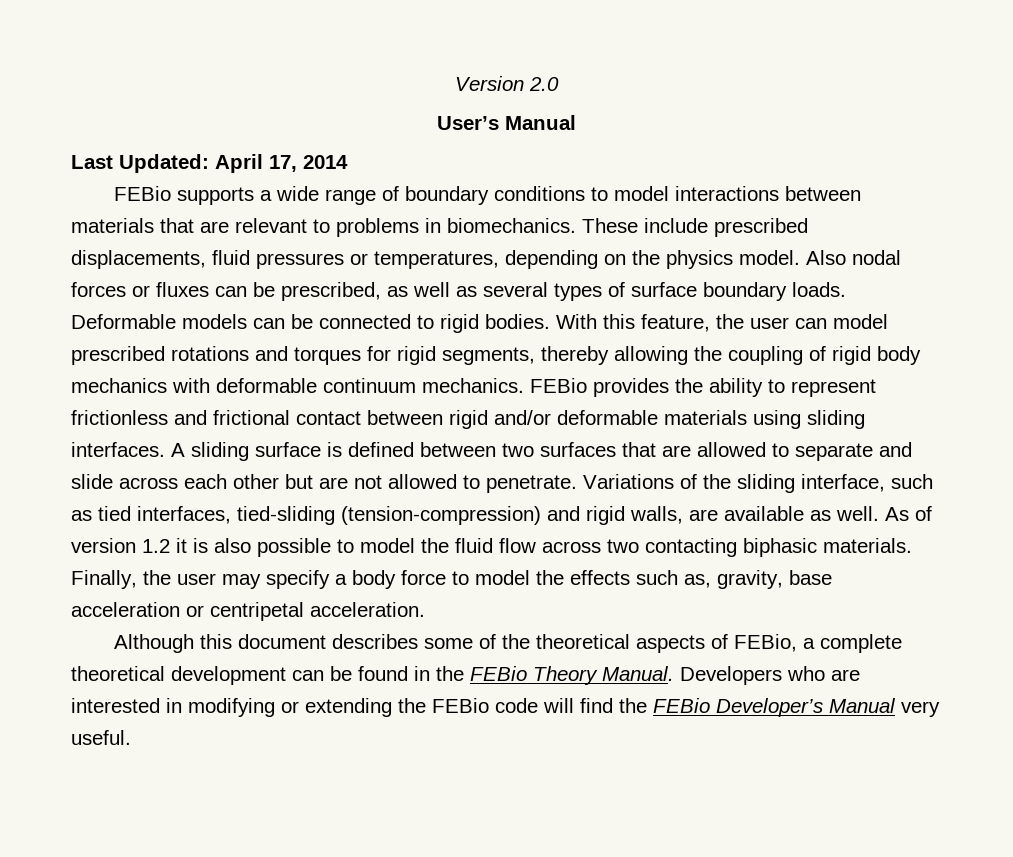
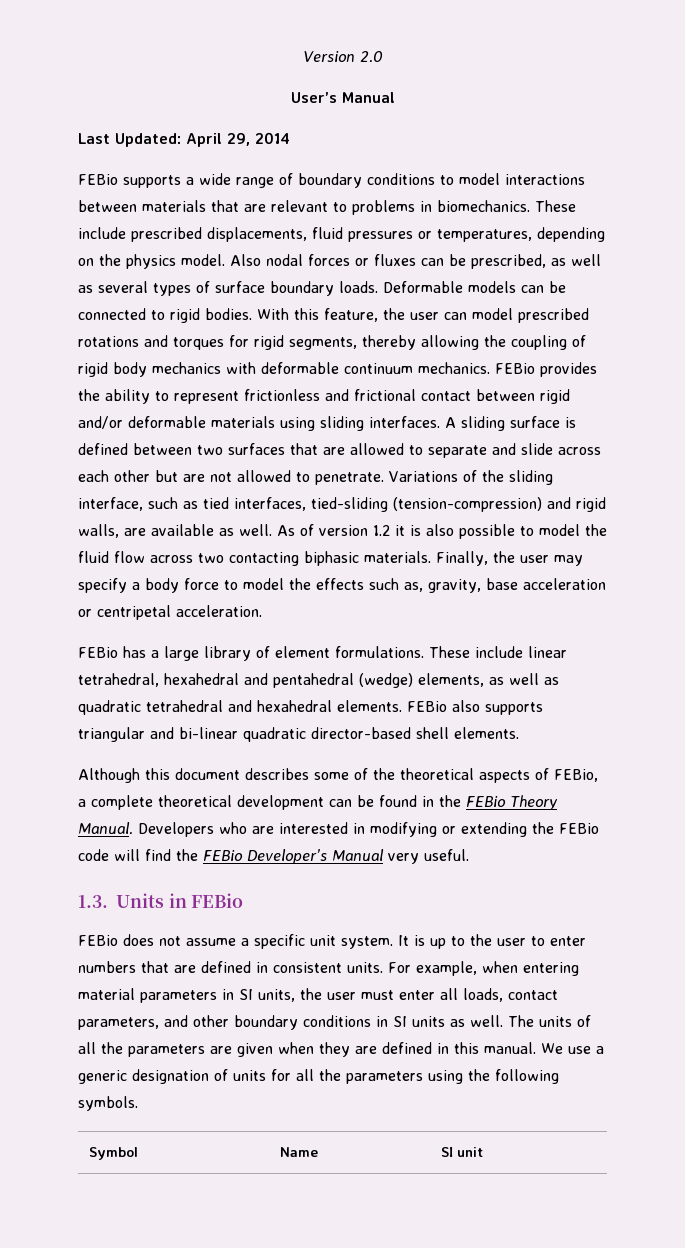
[269,155,297,172] 17, -> [227,133,250,146] 29,
(425, 609) none -> [78,646,567,661] [78,673,559,688] [78,700,543,715] [78,727,519,742] // FEBio has a large library of element formulations. These include linear tetrahedral, hexahedral and pentahedral (wedge) elements, as well as quadratic tetrahedral and hexahedral elements. FEBio also supports triangular and bi-linear quadratic director-based shell elements.
(131, 737) none -> [78,893,244,908] [78,934,586,949] [78,961,579,976] [78,988,558,1003] [78,1015,591,1030] [78,1042,604,1057] [78,1069,559,1084] [78,1096,138,1111] [88,1147,138,1160] [279,1147,318,1157] [440,1147,483,1157] // 1.3. Units in FEBio // FEBio does not assume a specific unit system. It is up to the user to enter numbers that are defined in consistent units. For example, when entering material parameters in SI units, the user must enter all loads, contact parameters, and other boundary conditions in SI units as well. The units of all the parameters are given when they are defined in this manual. We use a generic designation of units for all the parameters using the following symbols. // Symbol | Name | SI unit

